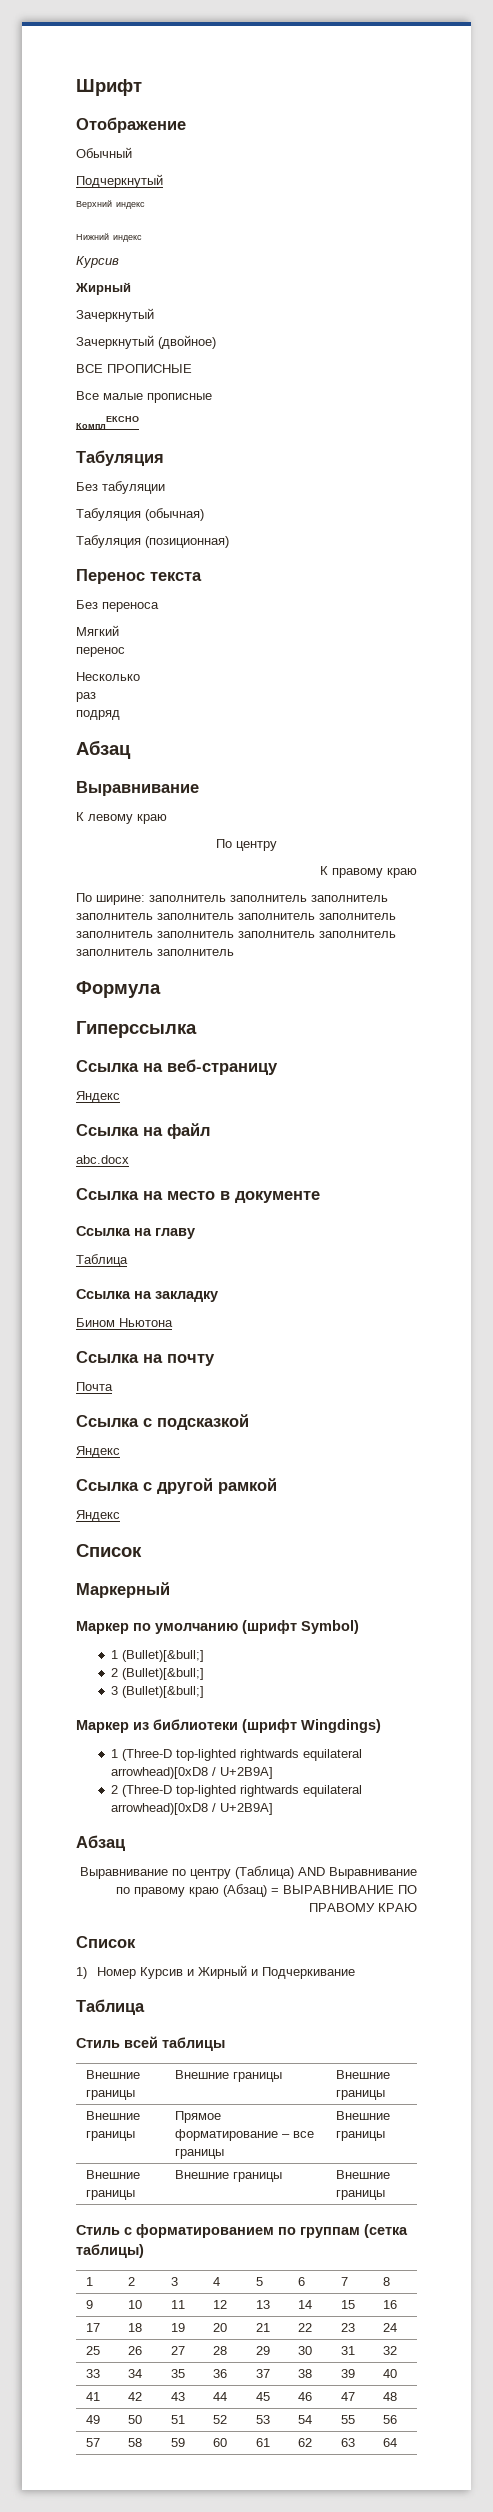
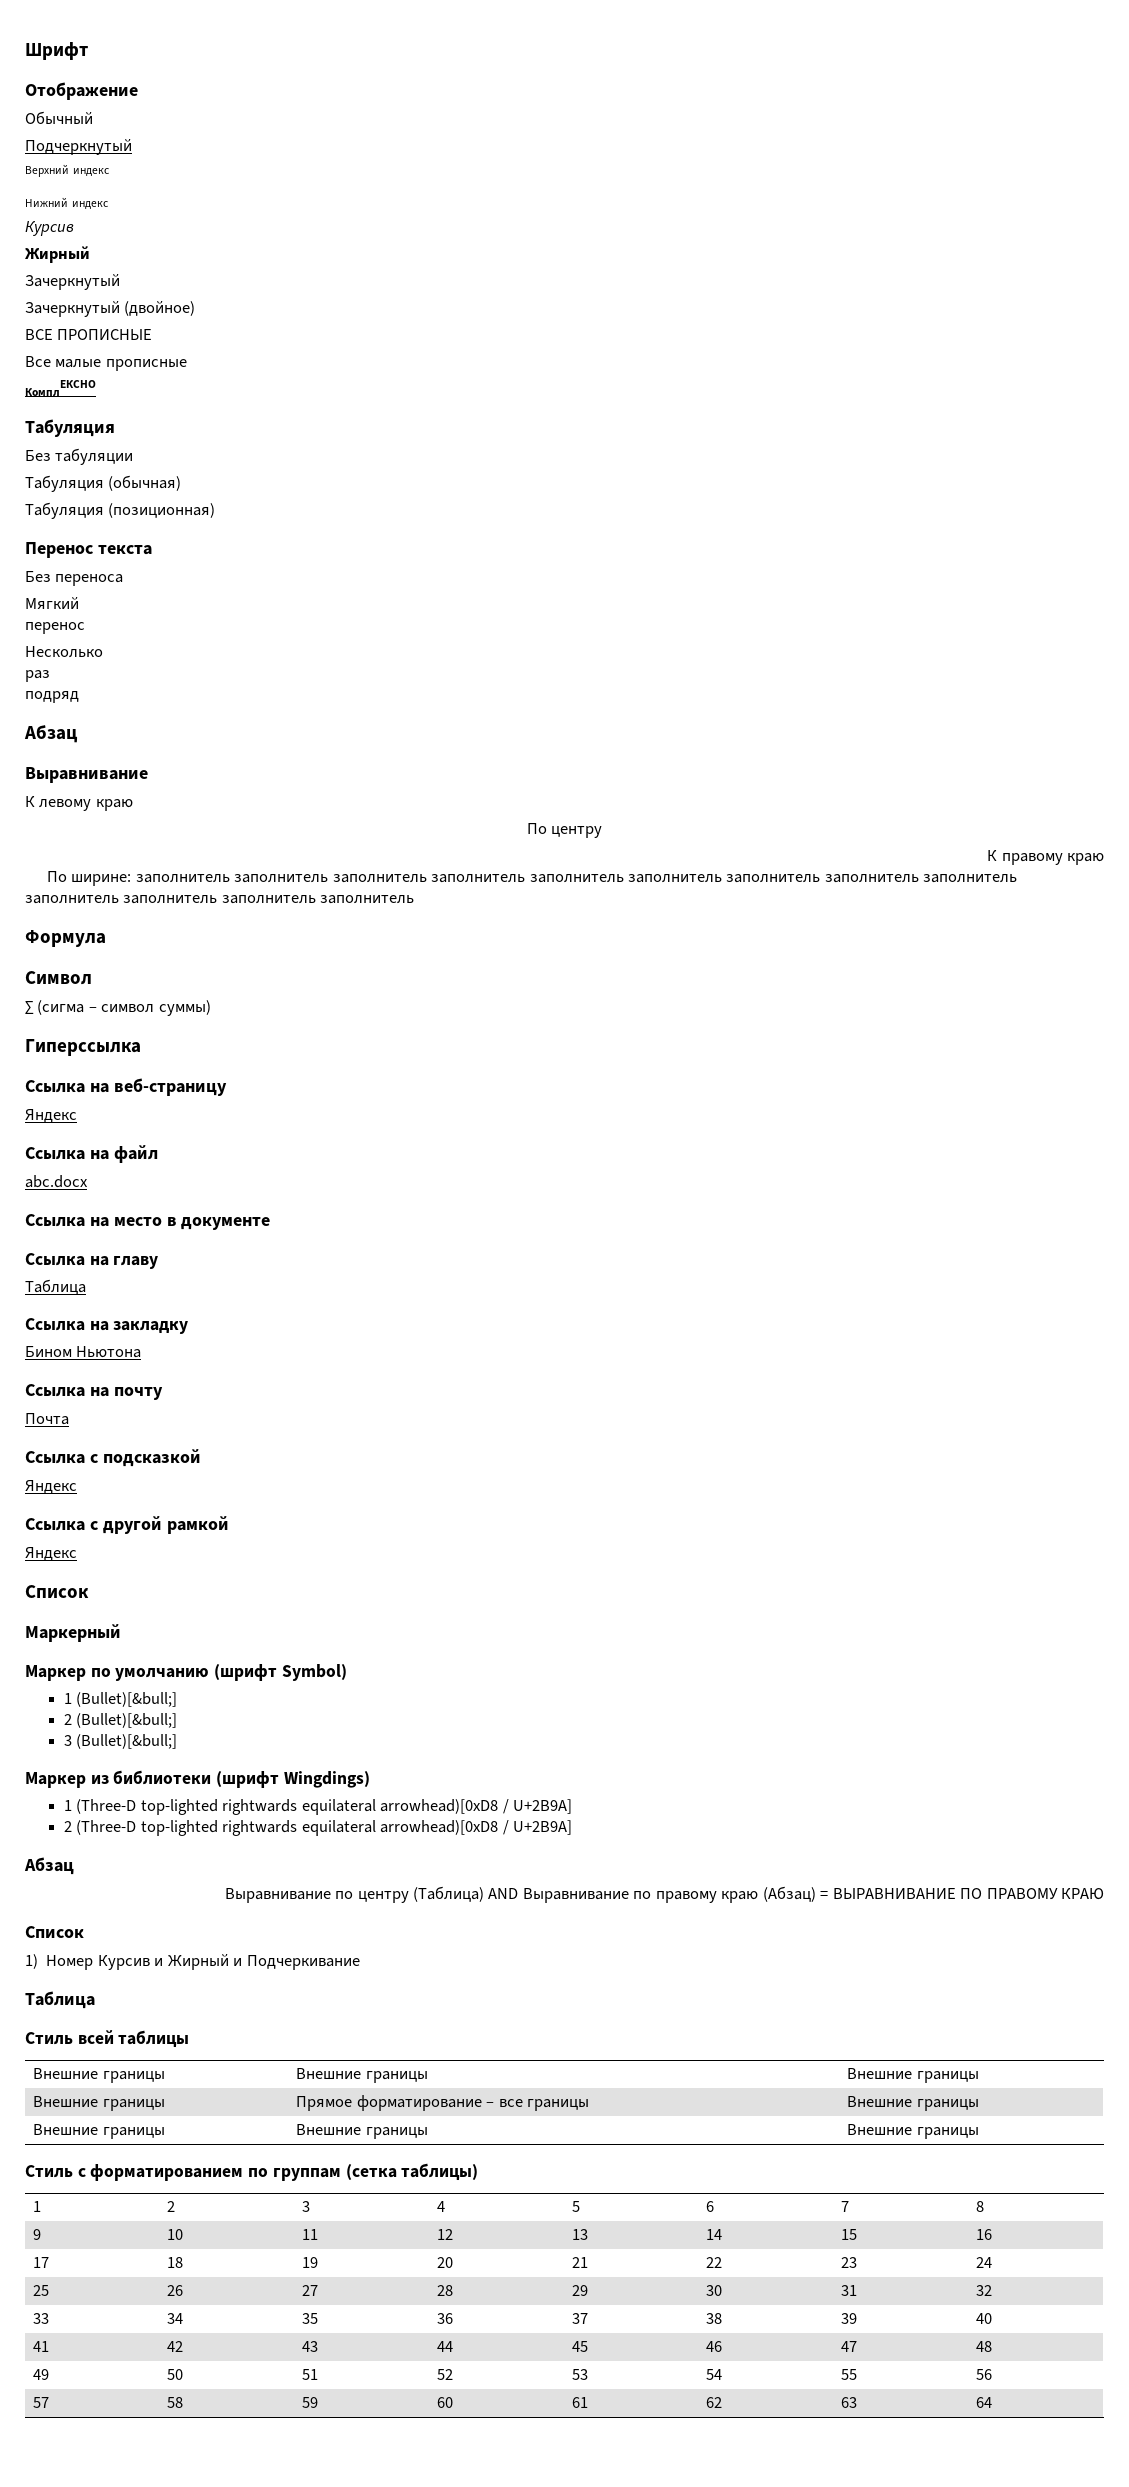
(161, 989) none -> [25,971,92,985] [25,1000,211,1016] // Символ // ∑ (сигма – символ суммы)

